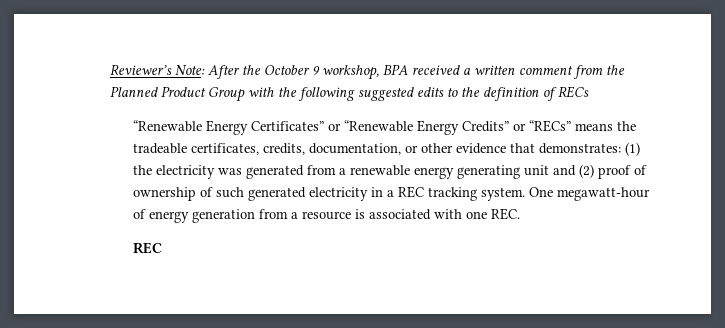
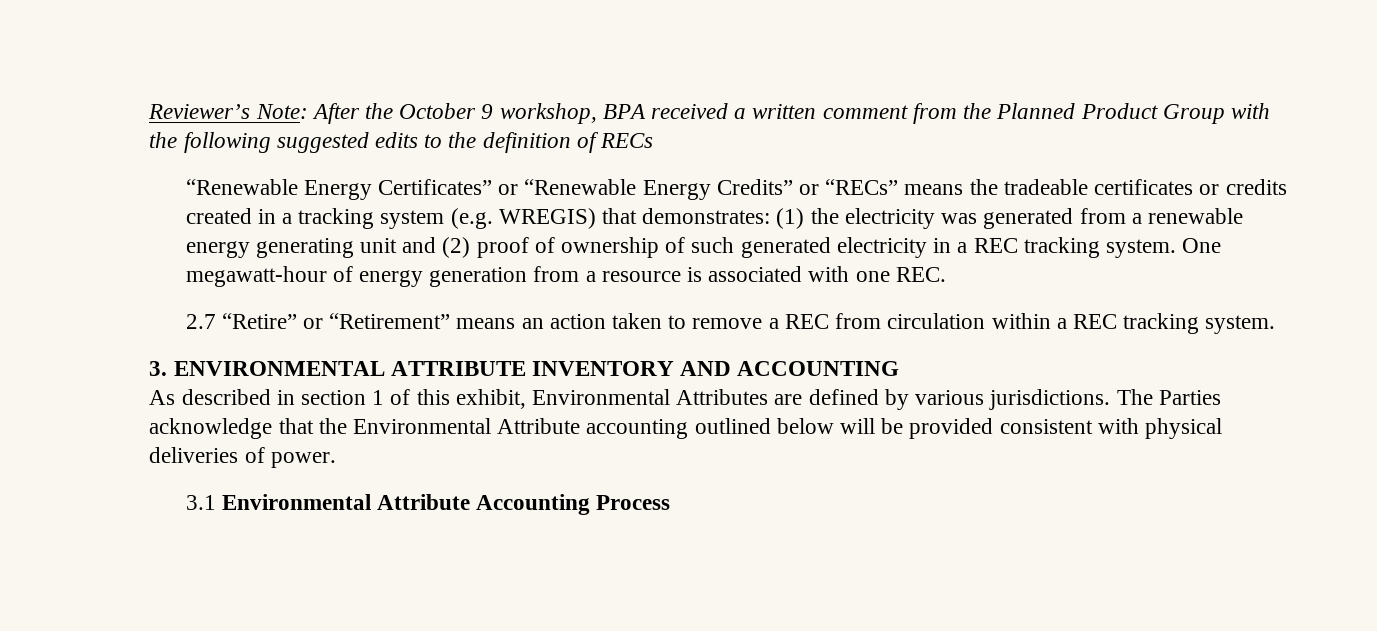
[190,143,506,155] certificates, credits, documentation, or other evidence -> [1094,179,1287,195] [185,208,596,229] certificates or credits created in a tracking system (e.g. WREGIS)
[132,242,162,254] REC -> [185,313,1276,334] [149,361,900,376] [149,389,1221,410] [149,418,1223,439] [149,447,336,468] [185,494,671,515] 2.7 “Retire” or “Retirement” means an action taken to remove a REC from circulation within a REC tracking system. // 3. ENVIRONMENTAL ATTRIBUTE INVENTORY AND ACCOUNTING // As described in section 1 of this exhibit, Environmental Attributes are defined by various jurisdictions. The Parties acknowledge that the Environmental Attribute accounting outlined below will be provided consistent with physical deliveries of power. // 3.1 Environmental Attribute Accounting Process

